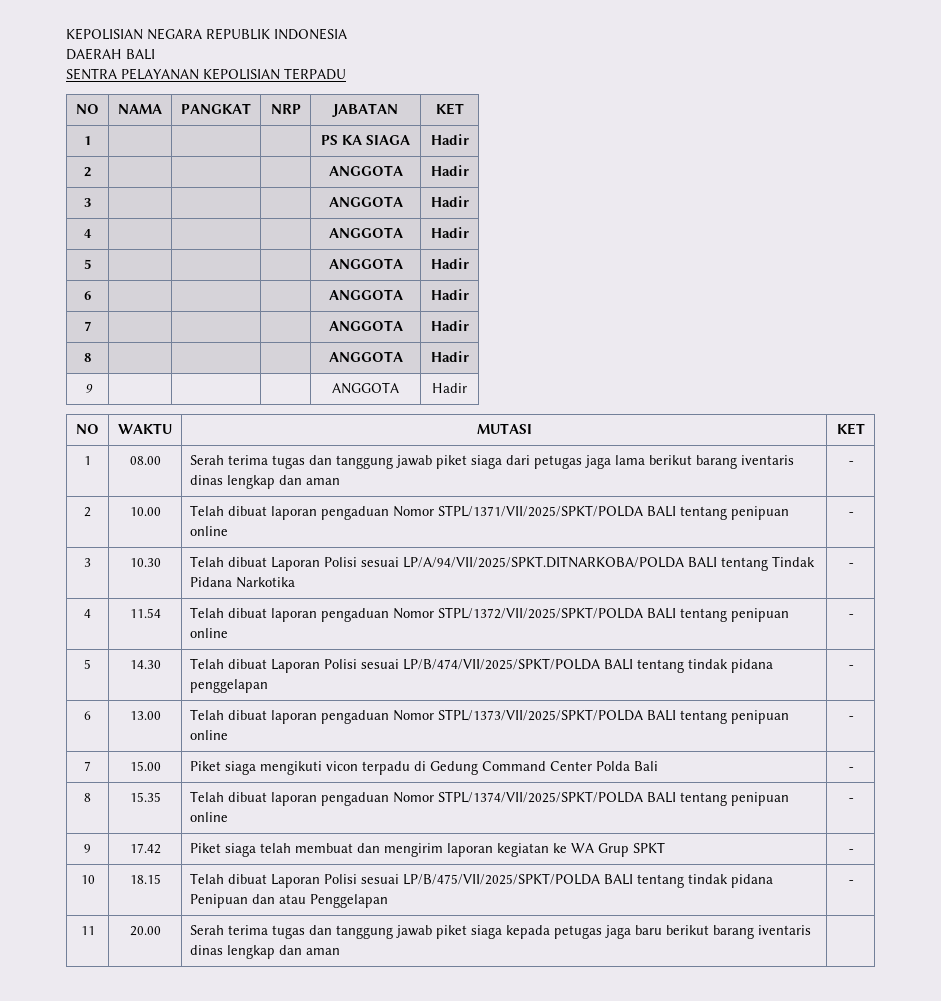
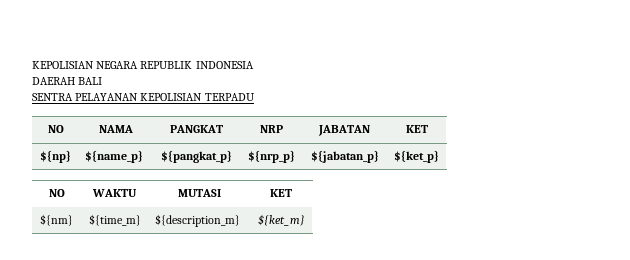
[84,136,91,145] [321,135,410,145] [430,134,469,145] [84,167,91,177] [328,165,403,176] [430,165,469,176] [84,198,91,207] [328,196,403,207] [430,196,469,207] [84,229,92,238] [328,227,403,238] [430,227,469,238] [84,259,91,269] [328,258,403,269] [430,258,469,269] [84,291,91,300] [328,289,403,300] [430,289,469,300] [84,321,91,331] [328,320,403,331] [430,320,469,331] [84,353,91,362] [328,351,403,362] [430,351,469,362] [84,384,93,393] [332,382,399,394] [432,383,467,393] [76,424,99,434] [118,423,172,434] [476,423,532,434] [836,423,865,435] [84,456,91,465] [129,456,161,465] [190,455,795,469] [190,475,341,489] [848,461,854,465] [84,507,91,517] [129,507,161,516] [190,505,790,520] [190,526,229,536] [848,512,854,516] [84,558,91,567] [129,558,161,567] [190,556,816,571] [190,577,296,588] [848,563,854,567] [84,609,91,618] [129,608,161,618] [190,607,790,622] [190,628,229,638] [848,614,854,618] [84,659,91,669] [129,660,161,669] [190,658,774,673] [190,679,269,693] [848,665,854,669] [84,711,91,720] [129,711,161,720] [190,709,790,724] [190,730,229,740] [848,716,854,720] [84,761,91,771] [129,761,161,771] [190,761,659,775] [848,767,854,771] [84,793,91,802] [129,792,161,802] [190,791,790,806] [190,812,229,822] [848,798,854,802] [84,844,91,853] [129,843,161,854] [190,842,666,857] [848,849,854,853] [80,875,95,884] [129,874,161,884] [190,873,774,888] [190,894,389,908] [848,880,854,884] [80,926,95,935] [129,926,161,936] [190,925,812,939] [190,945,341,959] 1 | | | | PS KA SIAGA | Hadir // 2 | | | | ANGGOTA | Hadir // 3 | | | | ANGGOTA | Hadir // 4 | | | | ANGGOTA | Hadir // 5 | | | | ANGGOTA | Hadir // 6 | | | | ANGGOTA | Hadir // 7 | | | | ANGGOTA | Hadir // 8 | | | | ANGGOTA | Hadir // 9 | | | | ANGGOTA | Hadir // NO | WAKTU | MUTASI | KET // 1 | 08.00 | Serah terima tugas dan tanggung jawab piket siaga dari petugas jaga lama berikut barang iventaris dinas lengkap dan aman | - // 2 | 10.00 | Telah dibuat laporan pengaduan Nomor STPL/1371/VII/2025/SPKT/POLDA BALI tentang penipuan online | - // 3 | 10.30 | Telah dibuat Laporan Polisi sesuai LP/A/94/VII/2025/SPKT.DITNARKOBA/POLDA BALI tentang Tindak Pidana Narkotika | - // 4 | 11.54 | Telah dibuat laporan pengaduan Nomor STPL/1372/VII/2025/SPKT/POLDA BALI tentang penipuan online | - // 5 | 14.30 | Telah dibuat Laporan Polisi sesuai LP/B/474/VII/2025/SPKT/POLDA BALI tentang tindak pidana penggelapan | - // 6 | 13.00 | Telah dibuat laporan pengaduan Nomor STPL/1373/VII/2025/SPKT/POLDA BALI tentang penipuan online | - // 7 | 15.00 | Piket siaga mengikuti vicon terpadu di Gedung Command Center Polda Bali | - // 8 | 15.35 | Telah dibuat laporan pengaduan Nomor STPL/1374/VII/2025/SPKT/POLDA BALI tentang penipuan online | - // 9 | 17.42 | Piket siaga telah membuat dan mengirim laporan kegiatan ke WA Grup SPKT | - // 10 | 18.15 | Telah dibuat Laporan Polisi sesuai LP/B/475/VII/2025/SPKT/POLDA BALI tentang tindak pidana Penipuan dan atau Penggelapan | - // 11 | 20.00 | Serah terima tugas dan tanggung jawab piket siaga kepada petugas jaga baru berikut barang iventaris dinas lengkap dan aman | -> [40,150,71,163] [85,150,144,163] [160,150,232,163] [247,150,295,163] [310,150,379,163] [394,150,439,163] [48,189,65,197] [92,189,137,197] [177,189,221,197] [270,189,292,197] [40,214,73,226] [88,214,141,226] [155,214,241,227] [257,214,305,226] ${np} | ${name_p} | ${pangkat_p} | ${nrp_p} | ${jabatan_p} | ${ket_p} // NO | WAKTU | MUTASI | KET // ${nm} | ${time_m} | ${description_m} | ${ket_m}

